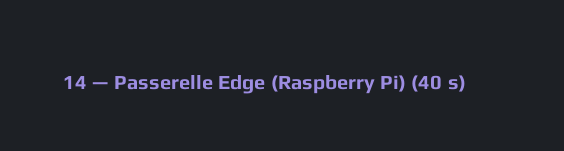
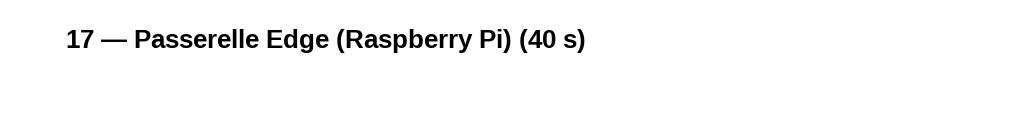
[63,76,87,89] 14 -> [66,30,94,48] 17

